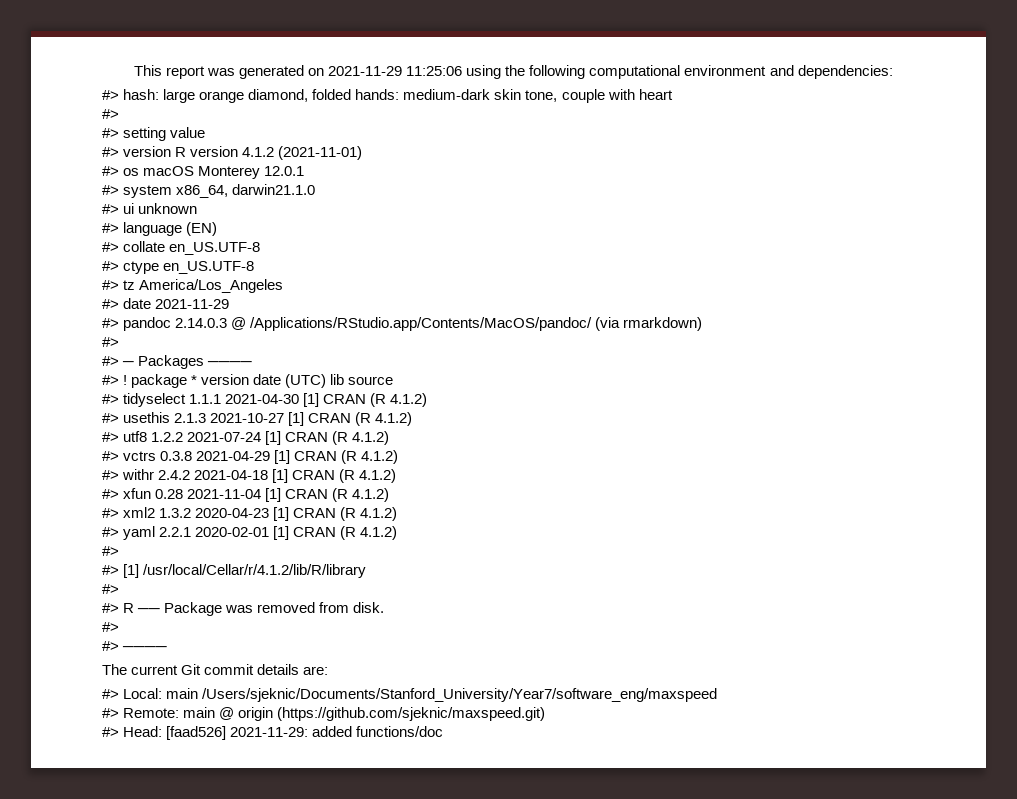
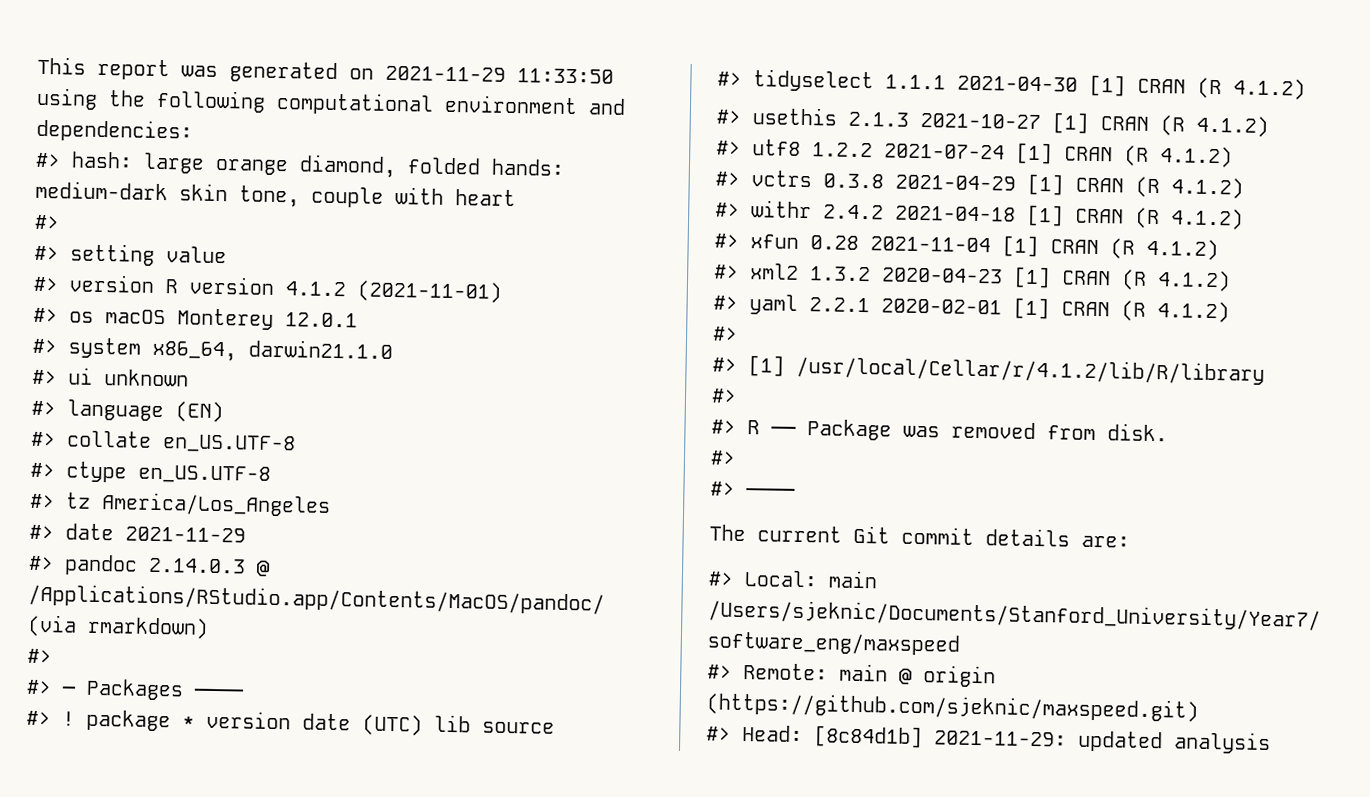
[406,66,463,76] 11:25:06 -> [517,68,614,84] 11:33:50
[166,726,444,740] [faad526] 2021-11-29: added functions/doc -> [814,725,1271,755] [8c84d1b] 2021-11-29: updated analysis

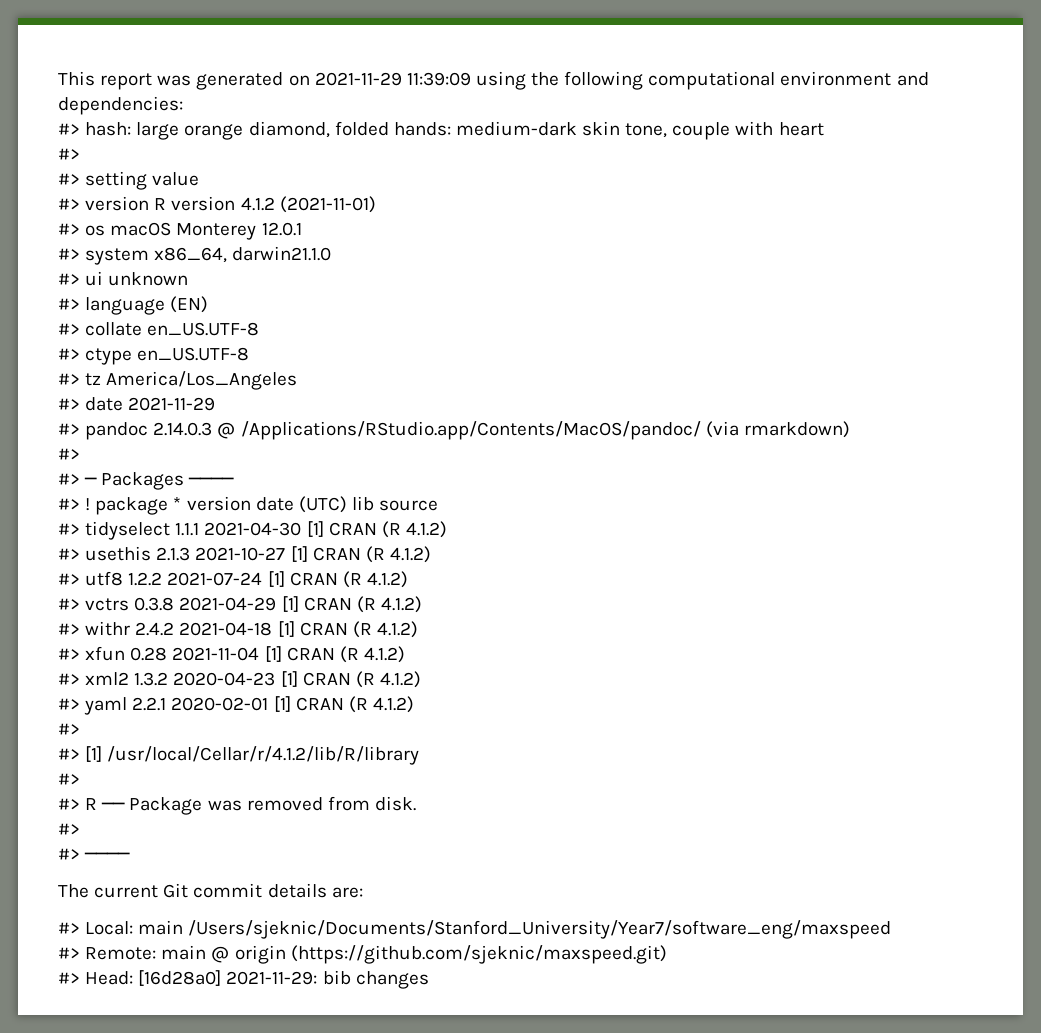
[517,68,614,84] 11:33:50 -> [406,72,471,86] 11:39:09
[814,725,1271,755] [8c84d1b] 2021-11-29: updated analysis -> [138,970,429,989] [16d28a0] 2021-11-29: bib changes

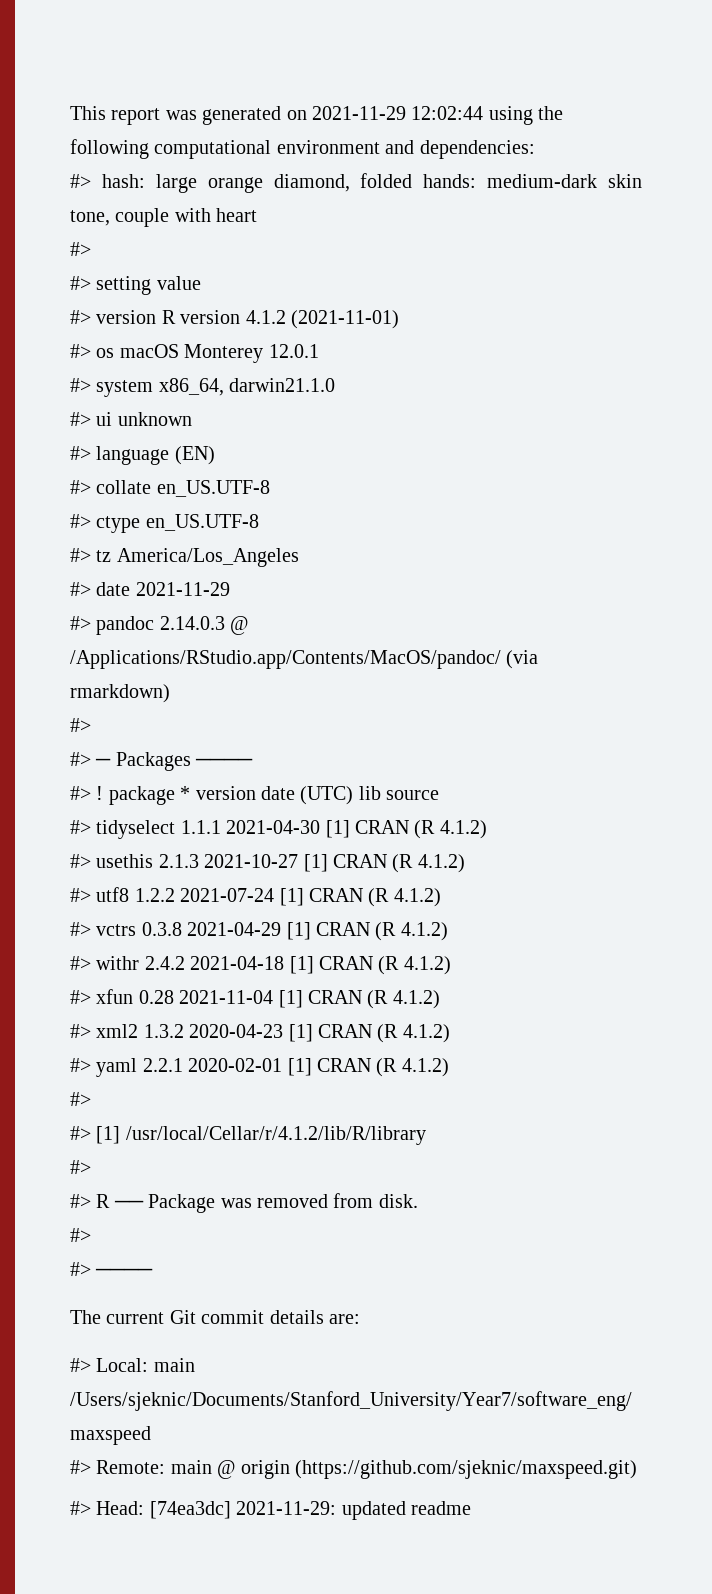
[406,72,471,86] 11:39:09 -> [411,106,484,120] 12:02:44
[138,970,429,989] [16d28a0] 2021-11-29: bib changes -> [149,1501,471,1520] [74ea3dc] 2021-11-29: updated readme

